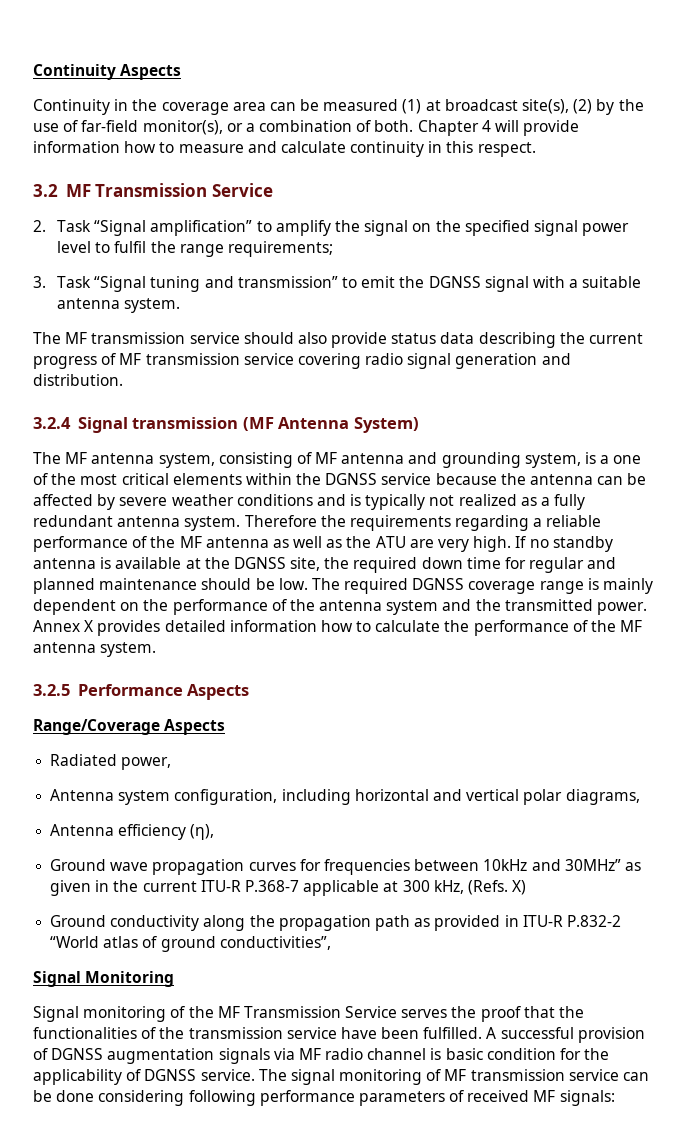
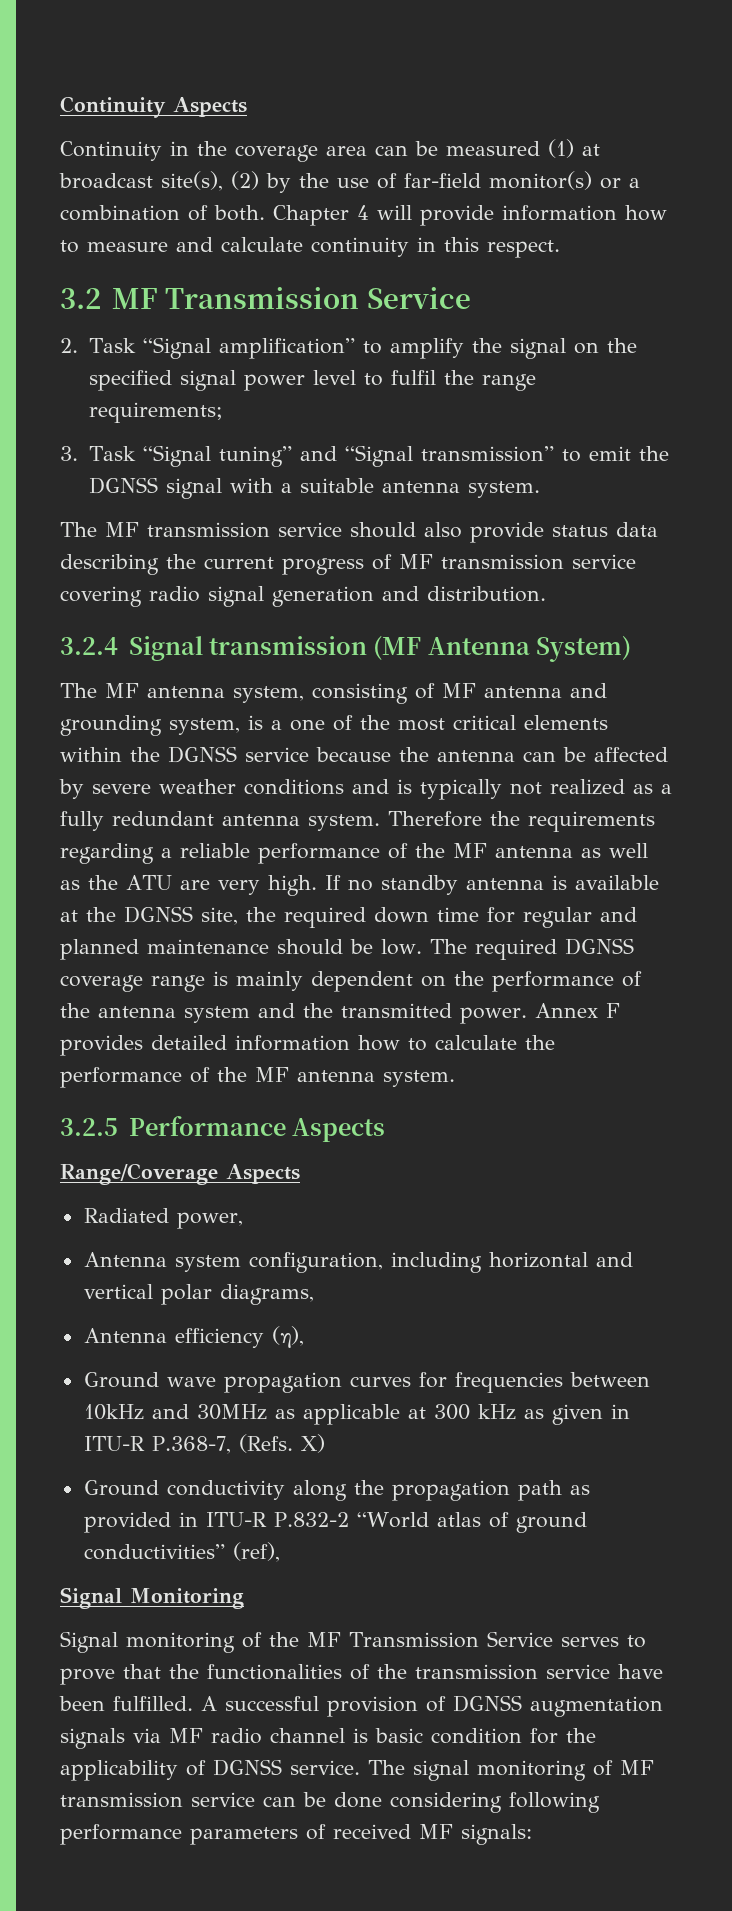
[142,120,223,135] monitor(s), -> [489,171,592,190] monitor(s)
[150,276,234,292] tuning and -> [218,445,413,467] tuning” and “Signal
[84,620,95,632] X -> [605,1003,620,1018] F
[564,859,641,871] [50,880,464,896] 30MHz” as given in the current ITU-R P.368-7 applicable at 300 kHz, -> [196,1404,630,1425] [83,1436,231,1454] 30MHz as applicable at 300 kHz as given in ITU-R P.368-7,
[219,936,331,950] conductivities”, -> [83,1542,280,1562] conductivities” (ref),
[451,1006,521,1022] the proof -> [626,1635,646,1648] [60,1668,115,1685] to prove

